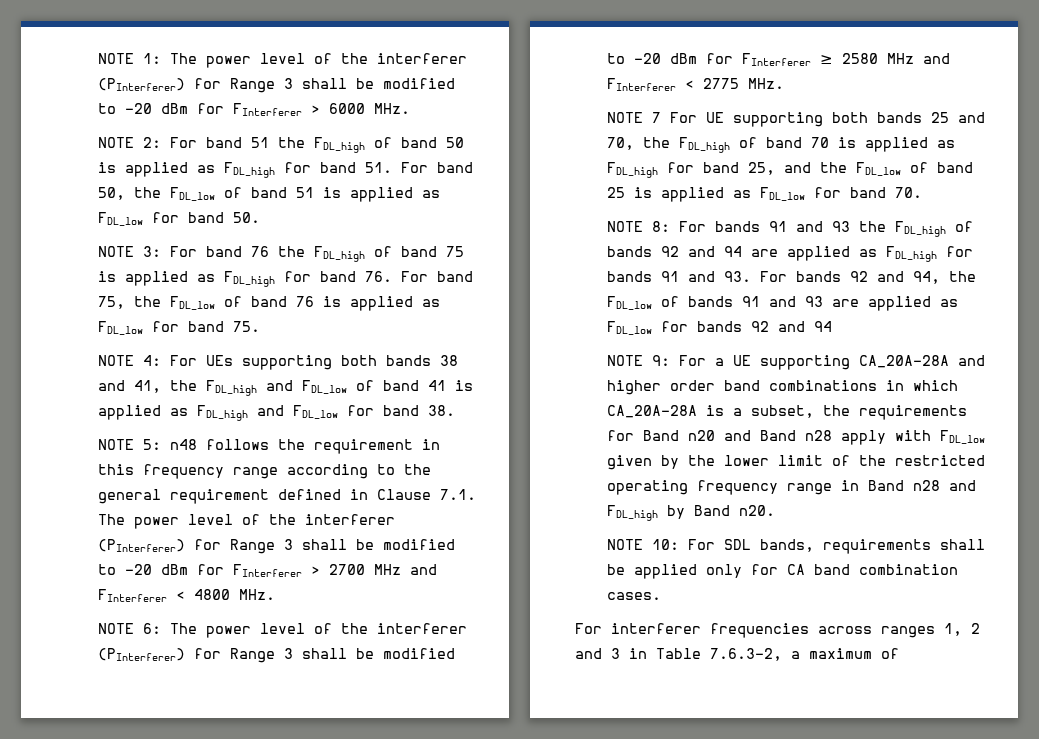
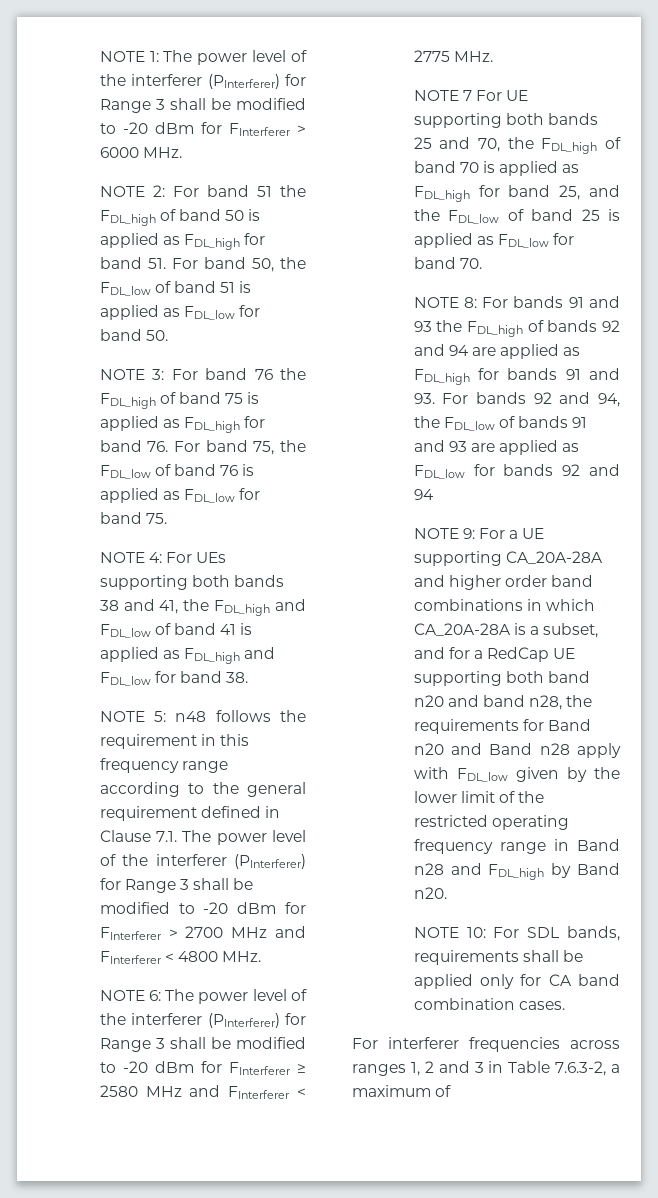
(815, 411) none -> [413,647,576,662] [413,671,591,686] [413,695,563,710] and for a RedCap UE supporting both band n20 and band n28,

